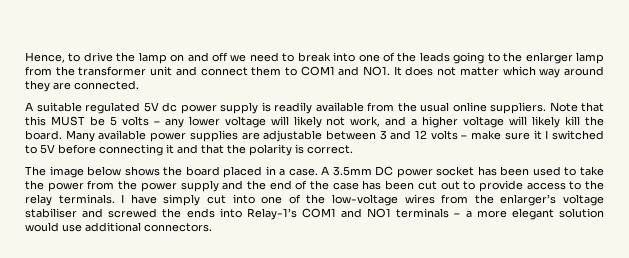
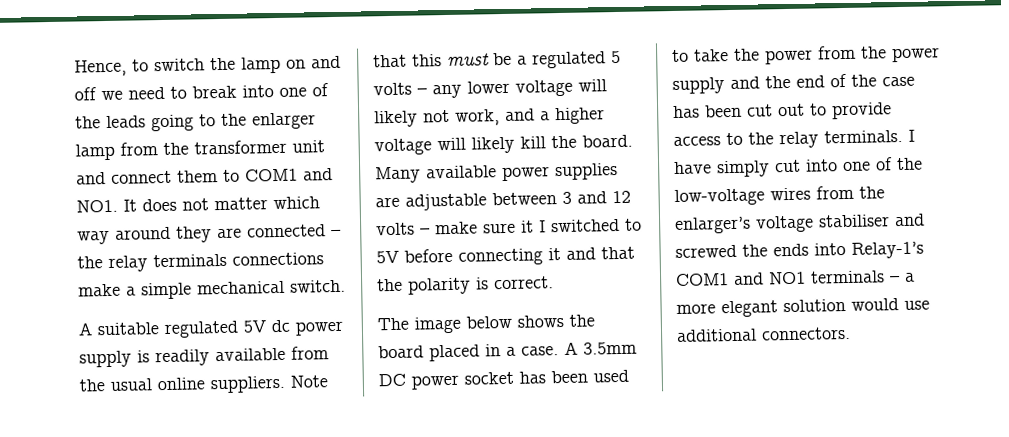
[83,52,113,62] drive -> [154,58,205,72] switch
[74,80,139,90] connected. -> [247,224,341,238] [77,252,324,272] [78,279,346,300] connected – the relay terminals connections make a simple mechanical switch.
[50,116,105,126] MUST be -> [447,51,606,69] must be a regulated

